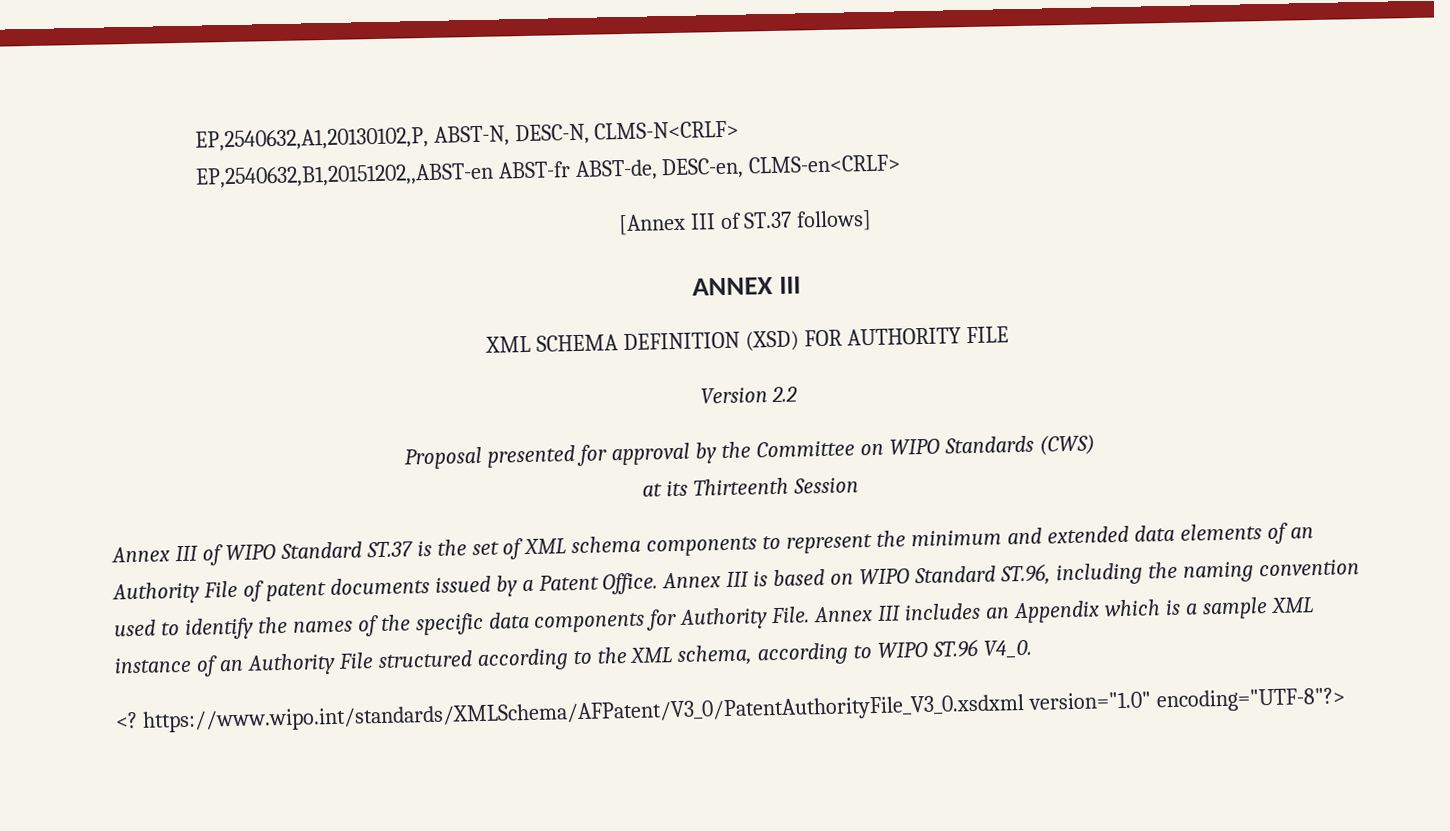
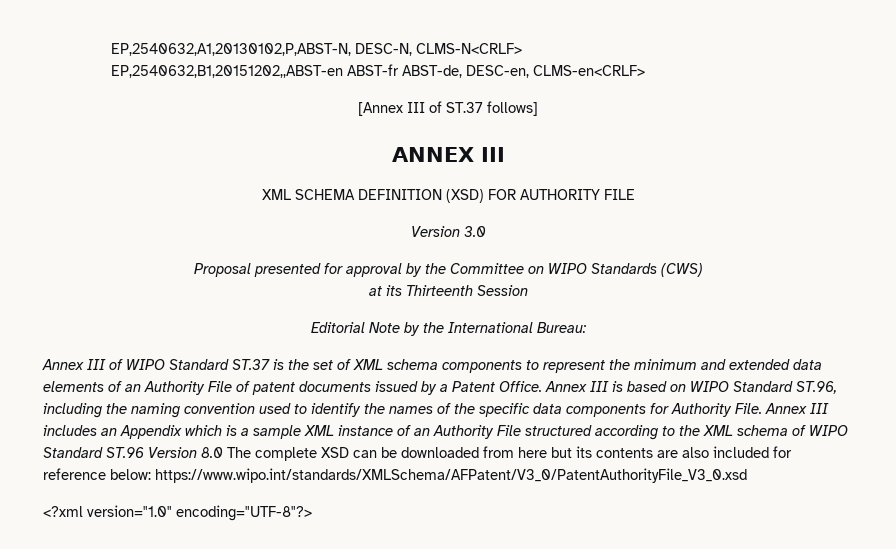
[194,125,510,152] EP,2540632,A1,20130102,P, ABST-N, -> [111,43,352,56] EP,2540632,A1,20130102,P,ABST-N,
[771,386,799,403] 2.2 -> [463,226,486,237] 3.0
(859, 485) none -> [310,322,586,336] // Editorial Note by the International Bureau:
[677,638,1033,667] [115,694,1025,733] schema, according to WIPO ST.96 V4_0. // <? https://www.wipo.int/standards/XMLSchema/AFPatent/V3_0/PatentAuthorityFile_V3_0.xsdxml -> [737,425,848,436] [43,446,792,461] [43,468,747,483] [43,506,83,517] schema of WIPO Standard ST.96 Version 8.0 The complete XSD can be downloaded from here but its contents are also included for reference below: https://www.wipo.int/standards/XMLSchema/AFPatent/V3_0/PatentAuthorityFile_V3_0.xsd // <?xml

